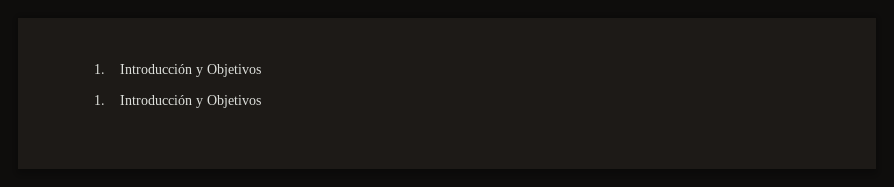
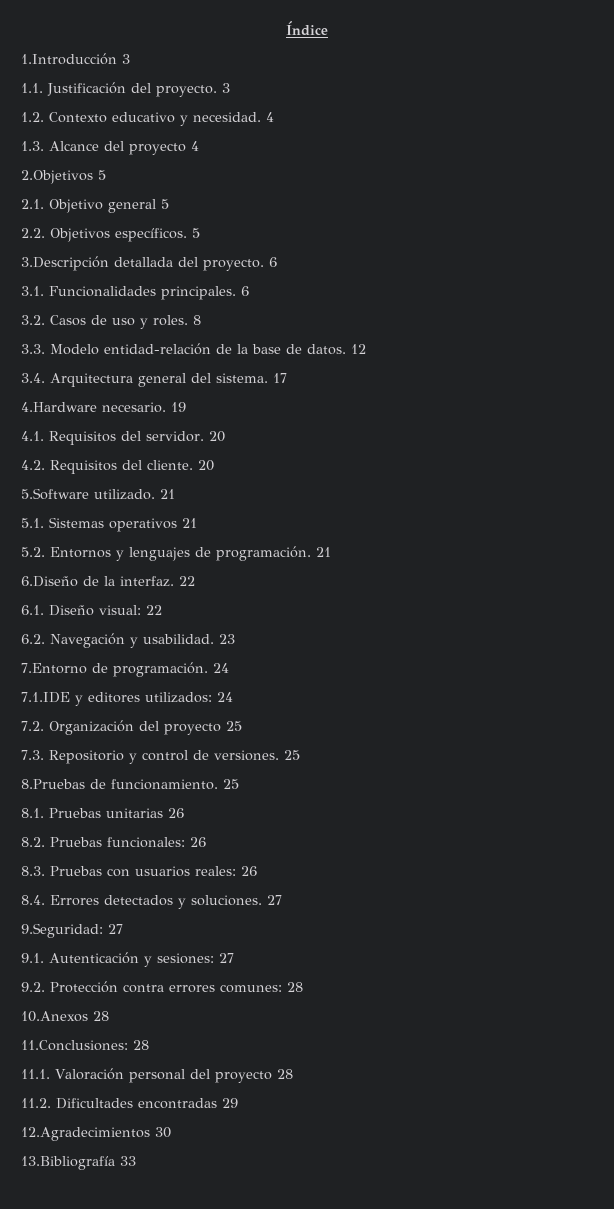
[94,64,261,77] [94,95,261,108] 1. Introducción y Objetivos // 1. Introducción y Objetivos -> [286,21,328,36] [21,53,130,65] [21,82,230,97] [21,112,274,126] [21,141,199,155] [21,170,106,184] [21,199,169,213] [21,228,200,242] [21,256,277,271] [21,286,249,300] [21,315,201,329] [21,343,366,355] [21,373,287,387] [21,402,186,413] [21,431,225,445] [21,460,214,474] [21,488,175,500] [21,517,197,532] [21,546,331,561] [21,576,195,587] [21,605,162,616] [21,633,235,648] [21,662,229,677] [21,692,233,706] [21,720,242,735] [21,750,300,764] [21,779,239,790] [21,808,184,818] [21,837,206,848] [21,866,257,877] [21,895,282,909] [21,923,123,938] [21,952,234,967] [21,981,303,993] [21,1011,109,1022] [21,1040,149,1051] [21,1068,293,1083] [21,1098,238,1109] [21,1127,171,1141] [21,1156,136,1170] Índice // 1.Introducción 3 // 1.1. Justificación del proyecto. 3 // 1.2. Contexto educativo y necesidad. 4 // 1.3. Alcance del proyecto 4 // 2.Objetivos 5 // 2.1. Objetivo general 5 // 2.2. Objetivos específicos. 5 // 3.Descripción detallada del proyecto. 6 // 3.1. Funcionalidades principales. 6 // 3.2. Casos de uso y roles. 8 // 3.3. Modelo entidad-relación de la base de datos. 12 // 3.4. Arquitectura general del sistema. 17 // 4.Hardware necesario. 19 // 4.1. Requisitos del servidor. 20 // 4.2. Requisitos del cliente. 20 // 5.Software utilizado. 21 // 5.1. Sistemas operativos 21 // 5.2. Entornos y lenguajes de programación. 21 // 6.Diseño de la interfaz. 22 // 6.1. Diseño visual: 22 // 6.2. Navegación y usabilidad. 23 // 7.Entorno de programación. 24 // 7.1.IDE y editores utilizados: 24 // 7.2. Organización del proyecto 25 // 7.3. Repositorio y control de versiones. 25 // 8.Pruebas de funcionamiento. 25 // 8.1. Pruebas unitarias 26 // 8.2. Pruebas funcionales: 26 // 8.3. Pruebas con usuarios reales: 26 // 8.4. Errores detectados y soluciones. 27 // 9.Seguridad: 27 // 9.1. Autenticación y sesiones: 27 // 9.2. Protección contra errores comunes: 28 // 10.Anexos 28 // 11.Conclusiones: 28 // 11.1. Valoración personal del proyecto 28 // 11.2. Dificultades encontradas 29 // 12.Agradecimientos 30 // 13.Bibliografía 33

